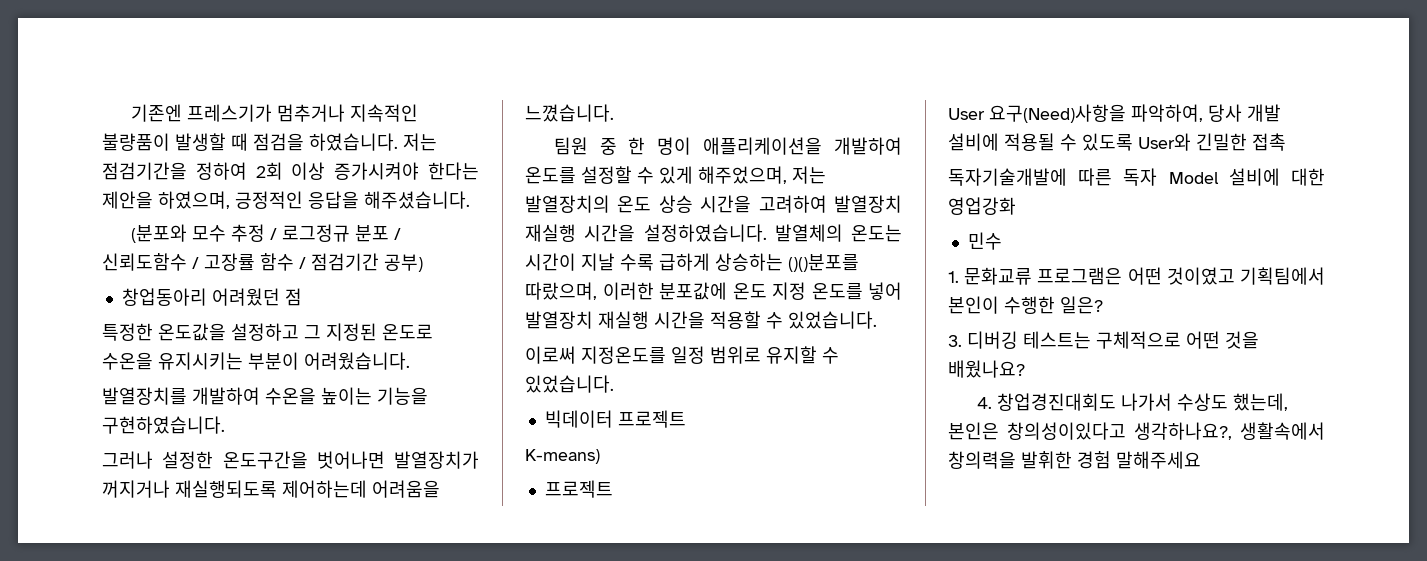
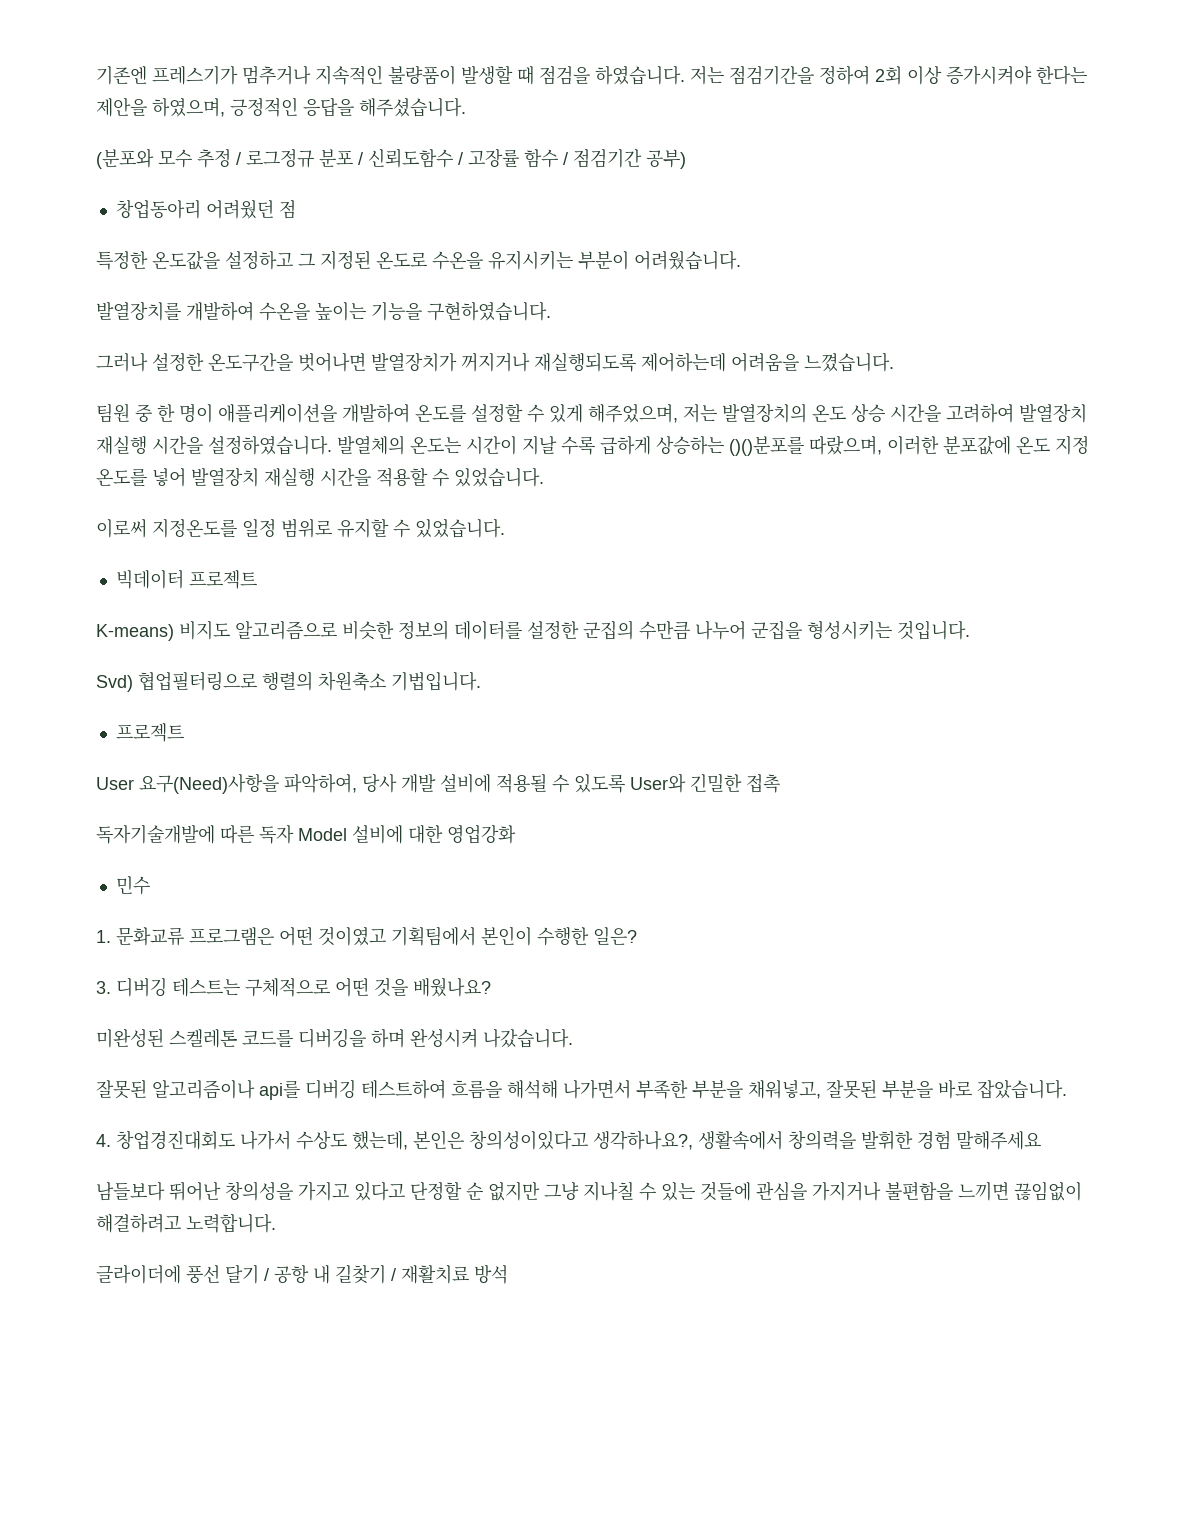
(600, 456) none -> [179,620,970,640] [96,671,481,692] 비지도 알고리즘으로 비슷한 정보의 데이터를 설정한 군집의 수만큼 나누어 군집을 형성시키는 것입니다. // Svd) 협업필터링으로 행렬의 차원축소 기법입니다.
(1025, 369) none -> [96,1028,573,1048] [96,1079,1067,1100] // 미완성된 스켈레톤 코드를 디버깅을 하며 완성시켜 나갔습니다. // 잘못된 알고리즘이나 api를 디버깅 테스트하여 흐름을 해석해 나가면서 부족한 부분을 채워넣고, 잘못된 부분을 바로 잡았습니다.
(1201, 460) none -> [96,1181,1082,1201] [96,1213,276,1233] [96,1264,508,1284] // 남들보다 뛰어난 창의성을 가지고 있다고 단정할 순 없지만 그냥 지나칠 수 있는 것들에 관심을 가지거나 불편함을 느끼면 끊임없이 해결하려고 노력합니다. // 글라이더에 풍선 달기 / 공항 내 길찾기 / 재활치료 방석

